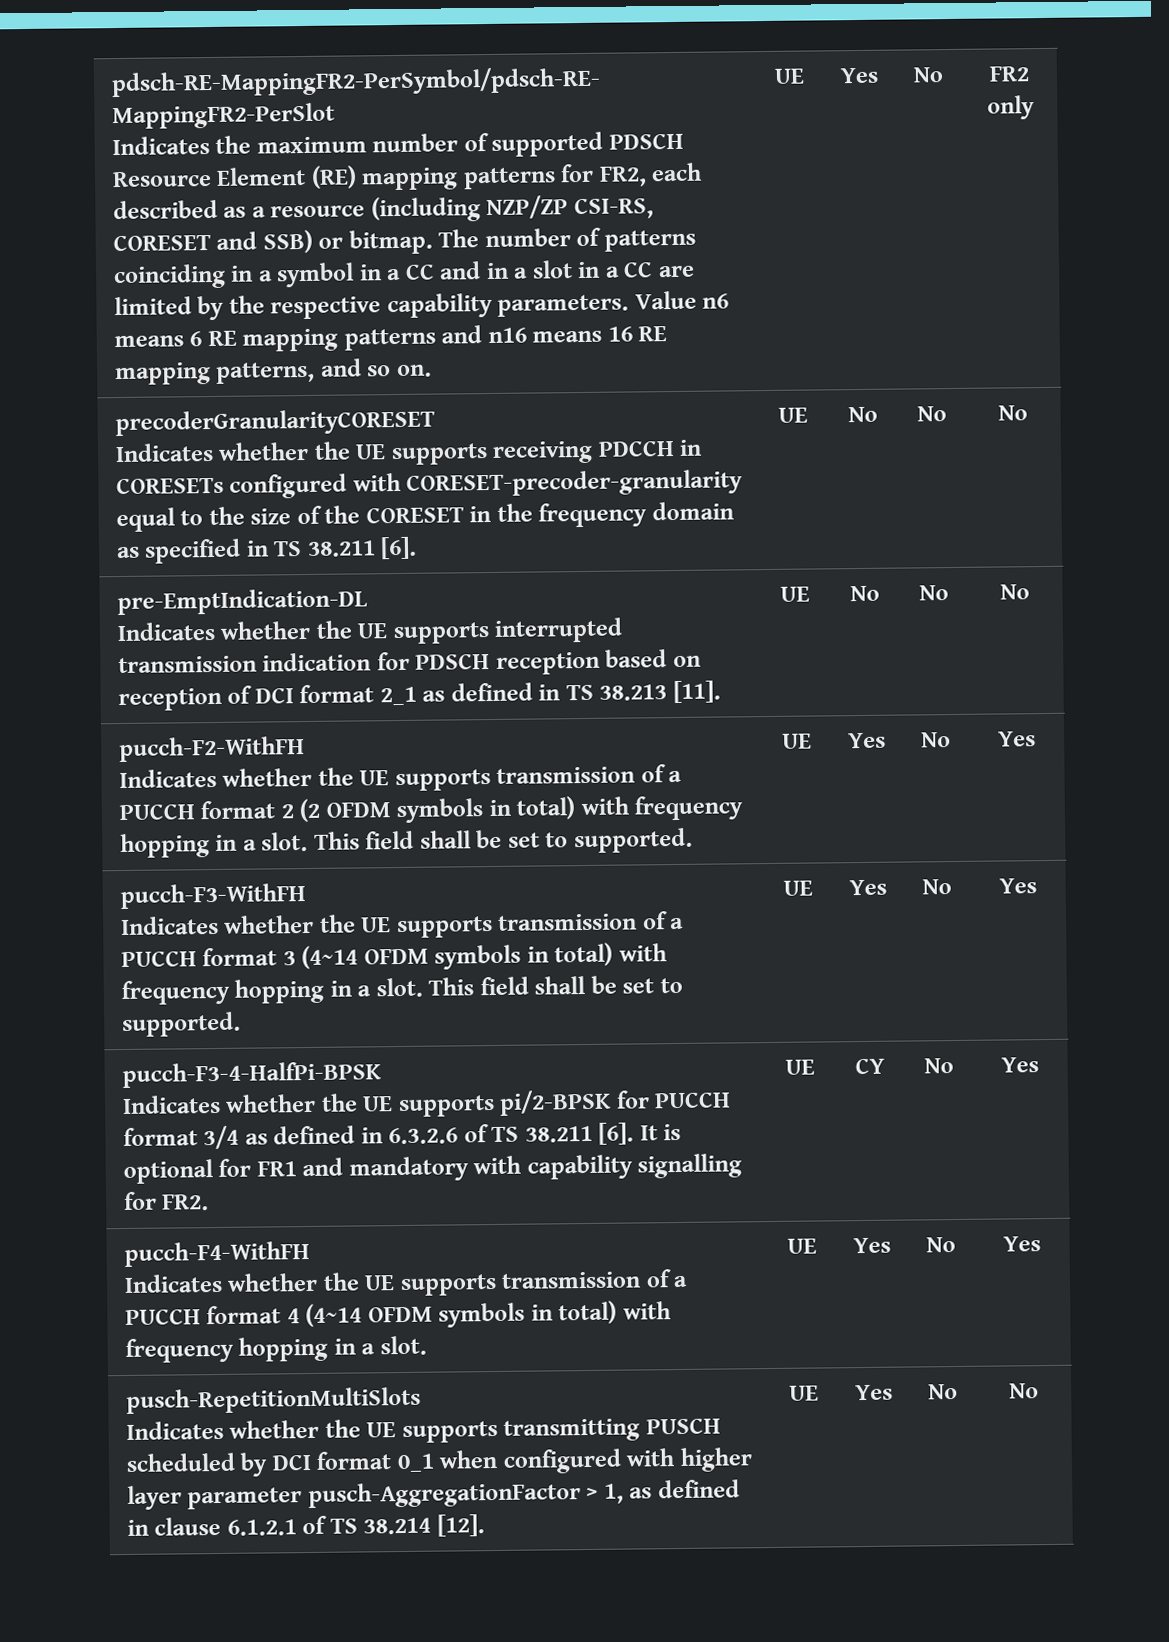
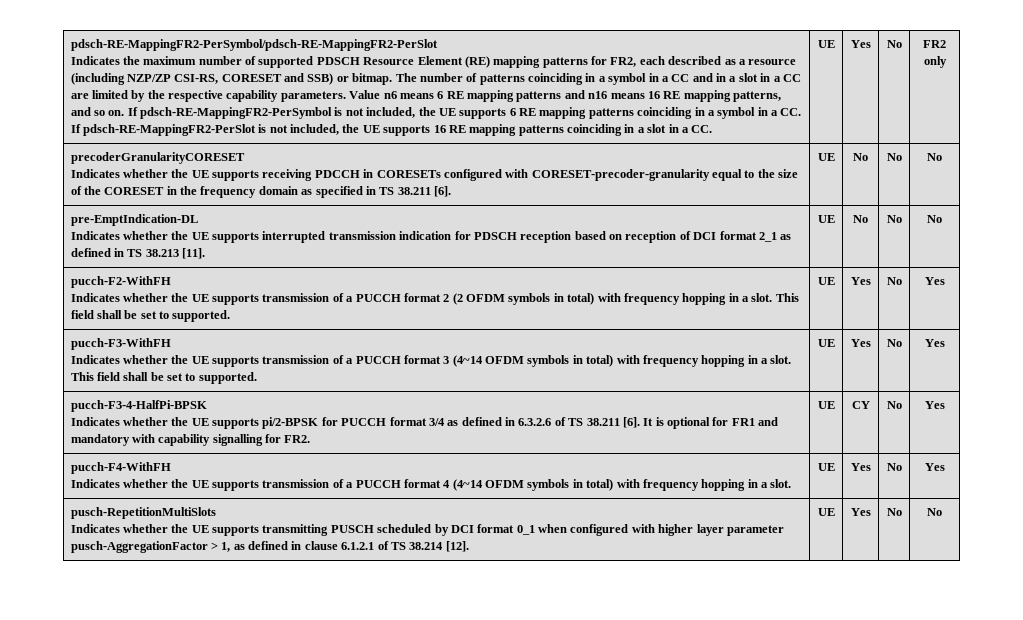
(432, 371) none -> [127,107,802,119] [70,124,713,136] If pdsch-RE-MappingFR2-PerSymbol is not included, the UE supports 6 RE mapping patterns coinciding in a symbol in a CC. If pdsch-RE-MappingFR2-PerSlot is not included, the UE supports 16 RE mapping patterns coinciding in a slot in a CC.

